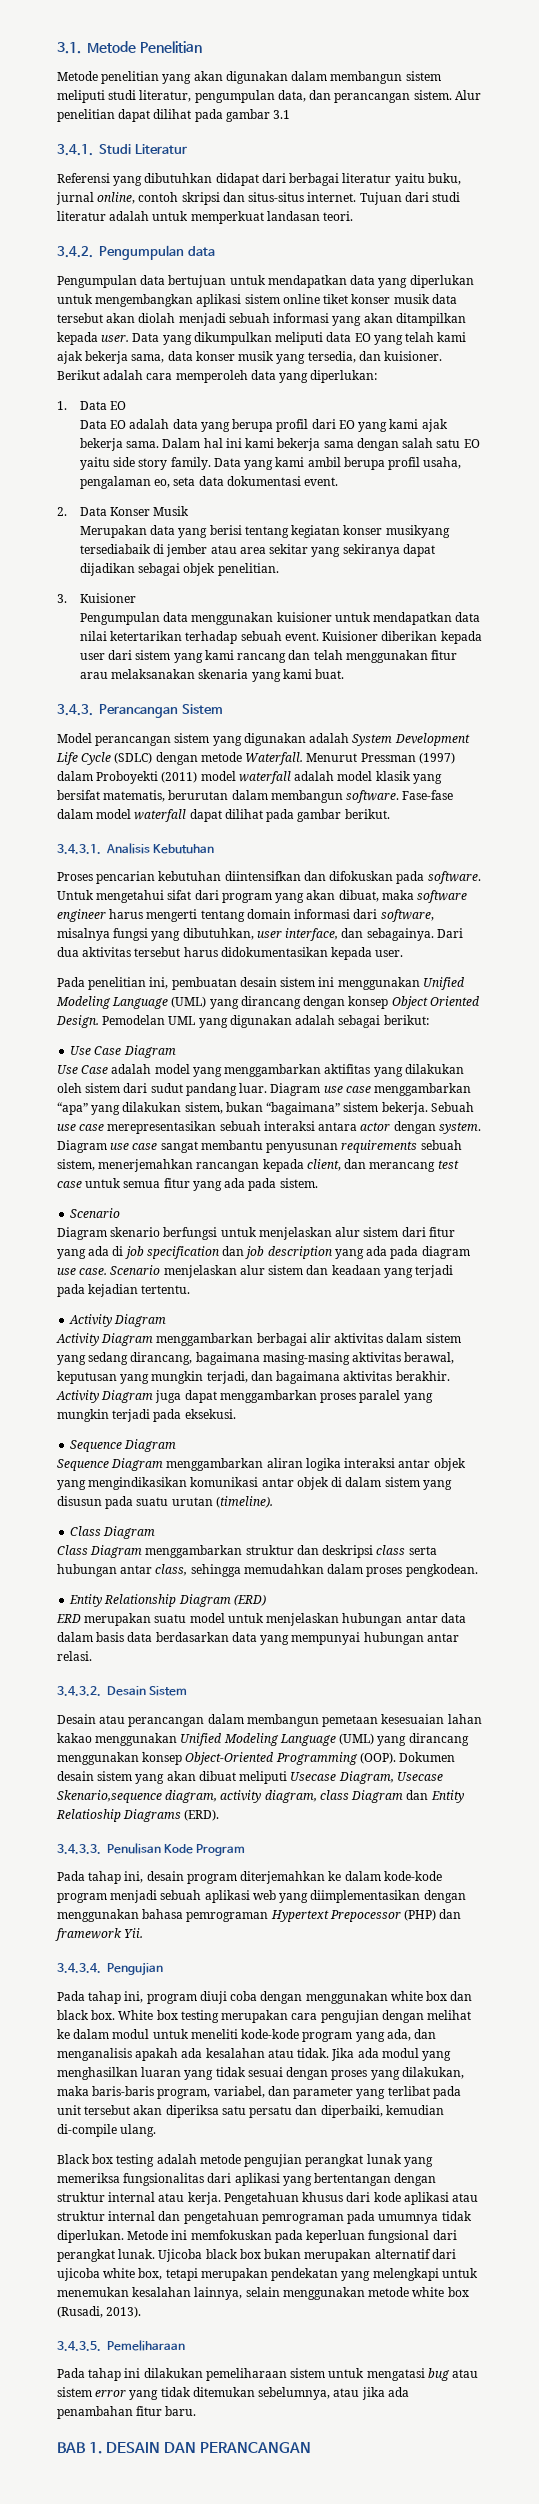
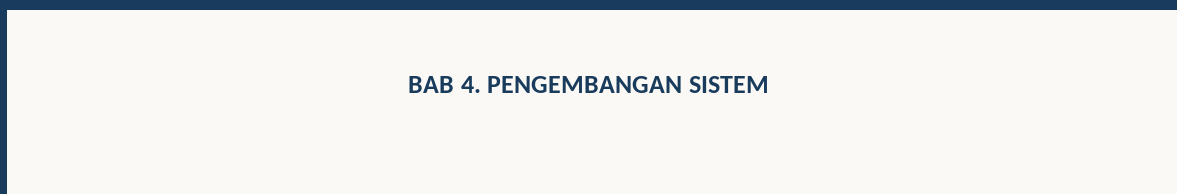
[57,41,202,54] [57,71,441,84] [57,90,481,103] [57,109,291,122] [57,144,187,156] [57,173,461,186] [56,192,461,205] [57,211,354,224] [57,245,215,260] [57,275,474,288] [57,294,457,307] [57,313,466,326] [57,332,467,345] [57,351,443,364] [57,370,378,383] [57,401,127,410] [79,419,448,432] [79,438,480,451] [79,457,462,470] [79,476,339,489] [57,506,190,516] [79,525,450,538] [79,544,435,557] [79,563,279,576] [57,593,136,603] [79,612,481,625] [79,631,482,644] [79,650,458,663] [79,669,345,682] [57,704,223,718] [57,733,470,746] [56,752,455,765] [57,771,442,784] [57,790,454,803] [57,809,390,822] [57,843,215,854] [57,871,481,884] [57,890,468,903] [57,909,434,922] [57,928,463,941] [57,947,404,960] [57,977,464,990] [56,996,479,1009] [56,1015,429,1028] [70,1045,176,1058] [57,1064,464,1077] [57,1083,472,1096] [57,1102,474,1115] [57,1121,481,1134] [57,1140,462,1153] [57,1159,459,1172] [57,1178,318,1191] [70,1208,121,1218] [57,1227,455,1240] [57,1246,470,1259] [57,1265,454,1278] [57,1284,191,1297] [69,1314,167,1327] [56,1333,461,1346] [57,1352,455,1365] [57,1371,450,1384] [56,1390,433,1403] [57,1409,236,1422] [70,1439,177,1452] [57,1458,466,1471] [57,1477,452,1490] [57,1496,273,1509] [70,1526,156,1539] [57,1545,437,1558] [57,1564,478,1577] [69,1594,266,1607] [56,1613,466,1626] [57,1632,459,1645] [57,1651,92,1661] [57,1686,188,1696] [57,1714,482,1727] [57,1733,469,1746] [57,1752,456,1765] [57,1771,443,1784] [57,1790,464,1803] [56,1809,220,1822] [57,1843,246,1856] [57,1871,442,1884] [57,1890,466,1903] [57,1909,462,1922] [55,1928,144,1941] [57,1962,163,1976] [57,1991,473,2004] [57,2010,472,2023] [57,2029,437,2042] [57,2048,452,2061] [57,2067,464,2080] [57,2086,461,2099] [57,2105,444,2118] [57,2124,157,2137] [57,2154,433,2167] [57,2173,437,2186] [57,2192,479,2205] [57,2211,472,2224] [57,2230,457,2243] [57,2249,456,2262] [57,2268,478,2281] [57,2287,469,2300] [57,2306,142,2318] [57,2340,185,2351] [57,2368,479,2381] [57,2387,409,2400] [57,2406,197,2419] [57,2442,312,2454] 3.1. Metode Penelitian // Metode penelitian yang akan digunakan dalam membangun sistem meliputi studi literatur, pengumpulan data, dan perancangan sistem. Alur penelitian dapat dilihat pada gambar 3.1 // 3.4.1. Studi Literatur // Referensi yang dibutuhkan didapat dari berbagai literatur yaitu buku, jurnal online, contoh skripsi dan situs-situs internet. Tujuan dari studi literatur adalah untuk memperkuat landasan teori. // 3.4.2. Pengumpulan data // Pengumpulan data bertujuan untuk mendapatkan data yang diperlukan untuk mengembangkan aplikasi sistem online tiket konser musik data tersebut akan diolah menjadi sebuah informasi yang akan ditampilkan kepada user. Data yang dikumpulkan meliputi data EO yang telah kami ajak bekerja sama, data konser musik yang tersedia, dan kuisioner. Berikut adalah cara memperoleh data yang diperlukan: // 1. Data EO // Data EO adalah data yang berupa profil dari EO yang kami ajak bekerja sama. Dalam hal ini kami bekerja sama dengan salah satu EO yaitu side story family. Data yang kami ambil berupa profil usaha, pengalaman eo, seta data dokumentasi event. // 2. Data Konser Musik // Merupakan data yang berisi tentang kegiatan konser musikyang tersediabaik di jember atau area sekitar yang sekiranya dapat dijadikan sebagai objek penelitian. // 3. Kuisioner // Pengumpulan data menggunakan kuisioner untuk mendapatkan data nilai ketertarikan terhadap sebuah event. Kuisioner diberikan kepada user dari sistem yang kami rancang dan telah menggunakan fitur arau melaksanakan skenaria yang kami buat. // 3.4.3. Perancangan Sistem // Model perancangan sistem yang digunakan adalah System Development Life Cycle (SDLC) dengan metode Waterfall. Menurut Pressman (1997) dalam Proboyekti (2011) model waterfall adalah model klasik yang bersifat matematis, berurutan dalam membangun software. Fase-fase dalam model waterfall dapat dilihat pada gambar berikut. // 3.4.3.1. Analisis Kebutuhan // Proses pencarian kebutuhan diintensifkan dan difokuskan pada software. Untuk mengetahui sifat dari program yang akan dibuat, maka software engineer harus mengerti tentang domain informasi dari software, misalnya fungsi yang dibutuhkan, user interface, dan sebagainya. Dari dua aktivitas tersebut harus didokumentasikan kepada user. // Pada penelitian ini, pembuatan desain sistem ini menggunakan Unified Modeling Language (UML) yang dirancang dengan konsep Object Oriented Design. Pemodelan UML yang digunakan adalah sebagai berikut: // Use Case Diagram // Use Case adalah model yang menggambarkan aktifitas yang dilakukan oleh sistem dari sudut pandang luar. Diagram use case menggambarkan “apa” yang dilakukan sistem, bukan “bagaimana” sistem bekerja. Sebuah use case merepresentasikan sebuah interaksi antara actor dengan system. Diagram use case sangat membantu penyusunan requirements sebuah sistem, menerjemahkan rancangan kepada client, dan merancang test case untuk semua fitur yang ada pada sistem. // Scenario // Diagram skenario berfungsi untuk menjelaskan alur sistem dari fitur yang ada di job specification dan job description yang ada pada diagram use case. Scenario menjelaskan alur sistem dan keadaan yang terjadi pada kejadian tertentu. // Activity Diagram // Activity Diagram menggambarkan berbagai alir aktivitas dalam sistem yang sedang dirancang, bagaimana masing-masing aktivitas berawal, keputusan yang mungkin terjadi, dan bagaimana aktivitas berakhir. Activity Diagram juga dapat menggambarkan proses paralel yang mungkin terjadi pada eksekusi. // Sequence Diagram // Sequence Diagram menggambarkan aliran logika interaksi antar objek yang mengindikasikan komunikasi antar objek di dalam sistem yang disusun pada suatu urutan (timeline). // Class Diagram // Class Diagram menggambarkan struktur dan deskripsi class serta hubungan antar class, sehingga memudahkan dalam proses pengkodean. // Entity Relationship Diagram (ERD) // ERD merupakan suatu model untuk menjelaskan hubungan antar data dalam basis data berdasarkan data yang mempunyai hubungan antar relasi. // 3.4.3.2. Desain Sistem // Desain atau perancangan dalam membangun pemetaan kesesuaian lahan kakao menggunakan Unified Modeling Language (UML) yang dirancang menggunakan konsep Object-Oriented Programming (OOP). Dokumen desain sistem yang akan dibuat meliputi Usecase Diagram, Usecase Skenario,sequence diagram, activity diagram, class Diagram dan Entity Relatioship Diagrams (ERD). // 3.4.3.3. Penulisan Kode Program // Pada tahap ini, desain program diterjemahkan ke dalam kode-kode program menjadi sebuah aplikasi web yang diimplementasikan dengan menggunakan bahasa pemrograman Hypertext Prepocessor (PHP) dan framework Yii. // 3.4.3.4. Pengujian // Pada tahap ini, program diuji coba dengan menggunakan white box dan black box. White box testing merupakan cara pengujian dengan melihat ke dalam modul untuk meneliti kode-kode program yang ada, dan menganalisis apakah ada kesalahan atau tidak. Jika ada modul yang menghasilkan luaran yang tidak sesuai dengan proses yang dilakukan, maka baris-baris program, variabel, dan parameter yang terlibat pada unit tersebut akan diperiksa satu persatu dan diperbaiki, kemudian di-compile ulang. // Black box testing adalah metode pengujian perangkat lunak yang memeriksa fungsionalitas dari aplikasi yang bertentangan dengan struktur internal atau kerja. Pengetahuan khusus dari kode aplikasi atau struktur internal dan pengetahuan pemrograman pada umumnya tidak diperlukan. Metode ini memfokuskan pada keperluan fungsional dari perangkat lunak. Ujicoba black box bukan merupakan alternatif dari ujicoba white box, tetapi merupakan pendekatan yang melengkapi untuk menemukan kesalahan lainnya, selain menggunakan metode white box (Rusadi, 2013). // 3.4.3.5. Pemeliharaan // Pada tahap ini dilakukan pemeliharaan sistem untuk mengatasi bug atau sistem error yang tidak ditemukan sebelumnya, atau jika ada penambahan fitur baru. // BAB 1. DESAIN DAN PERANCANGAN -> [407,76,770,93] BAB 4. PENGEMBANGAN SISTEM

